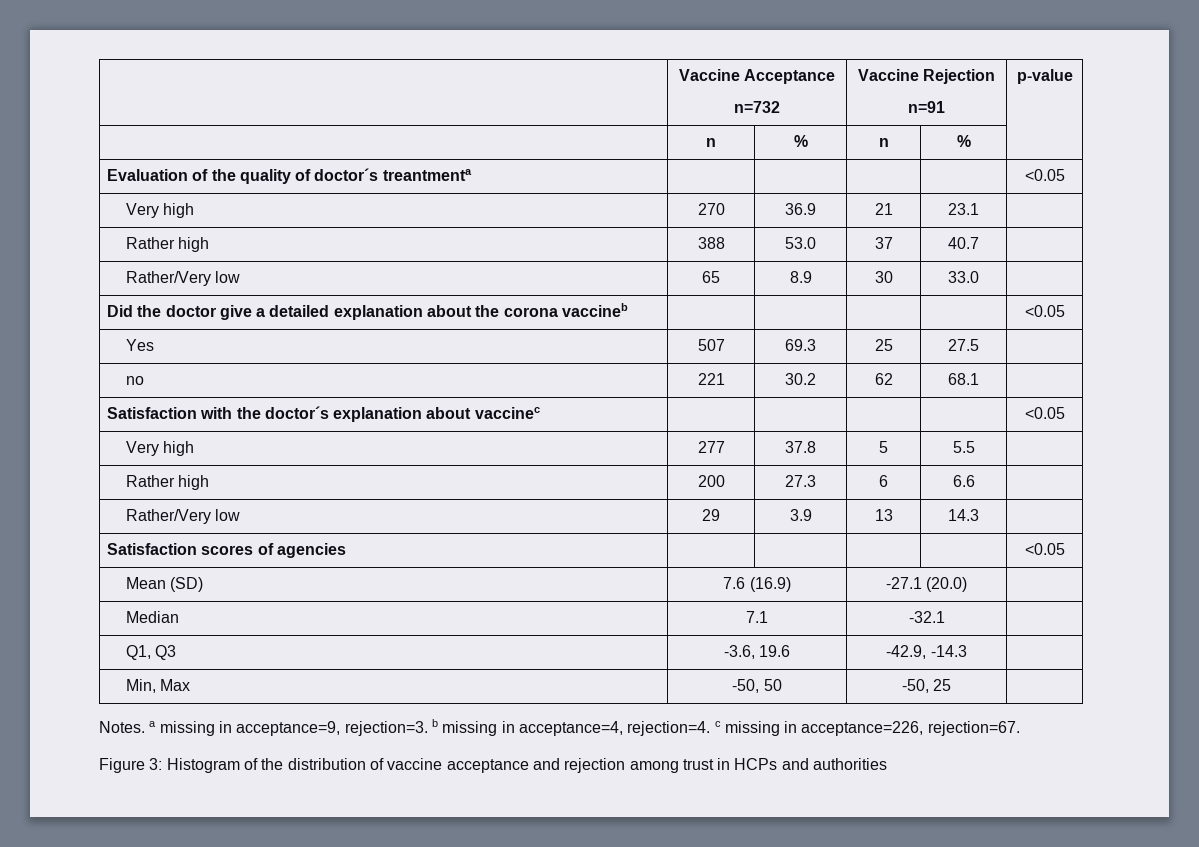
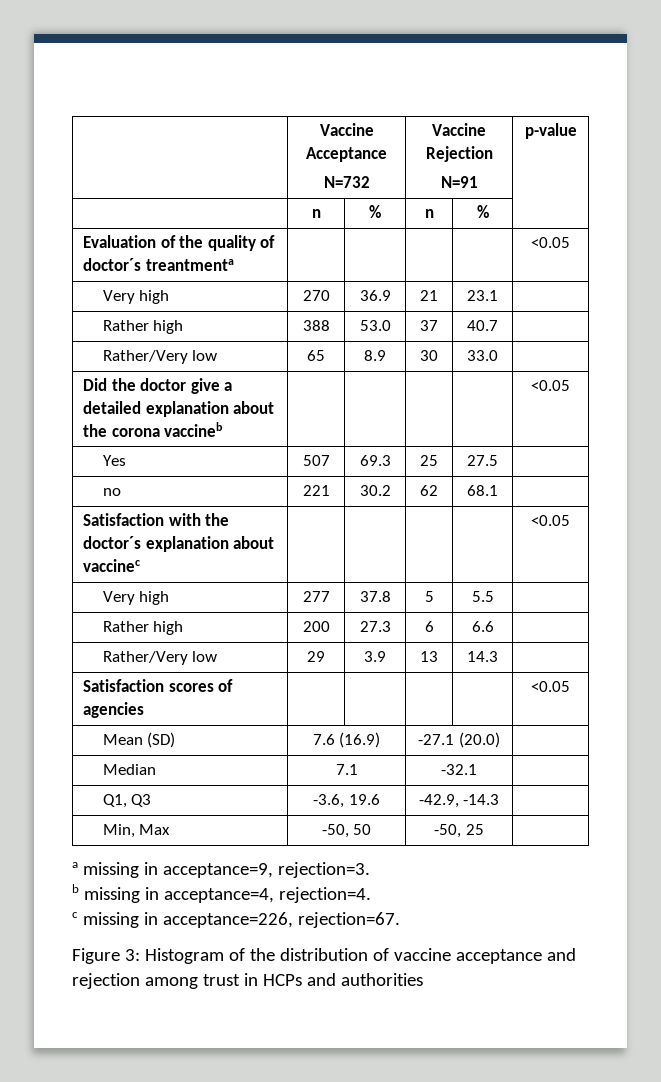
[734,101,780,113] n=732 -> [323,176,370,188] N=732
[908,101,945,113] n=91 -> [440,176,478,188] N=91
[99,721,145,733] Notes. -> (484, 829) none
(428, 728) none -> (370, 870) //
(711, 728) none -> (371, 895) //

